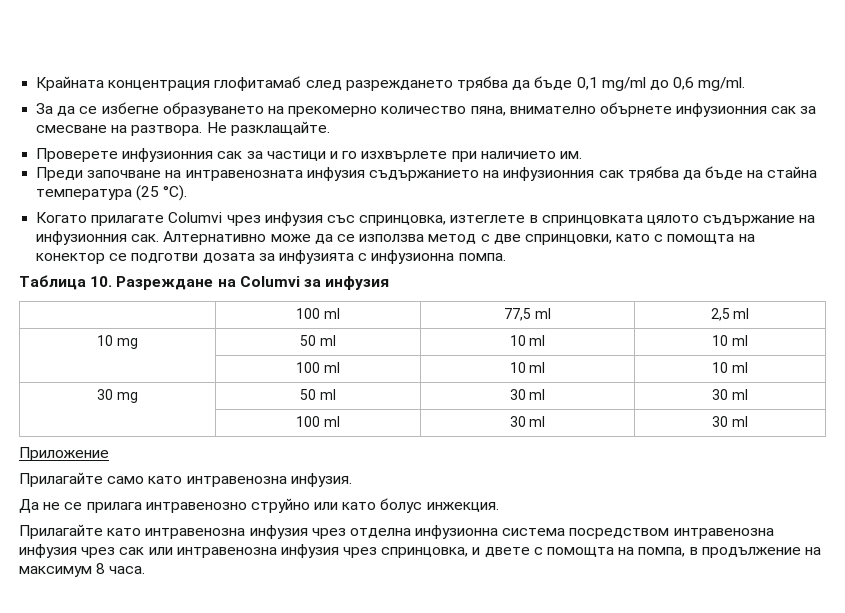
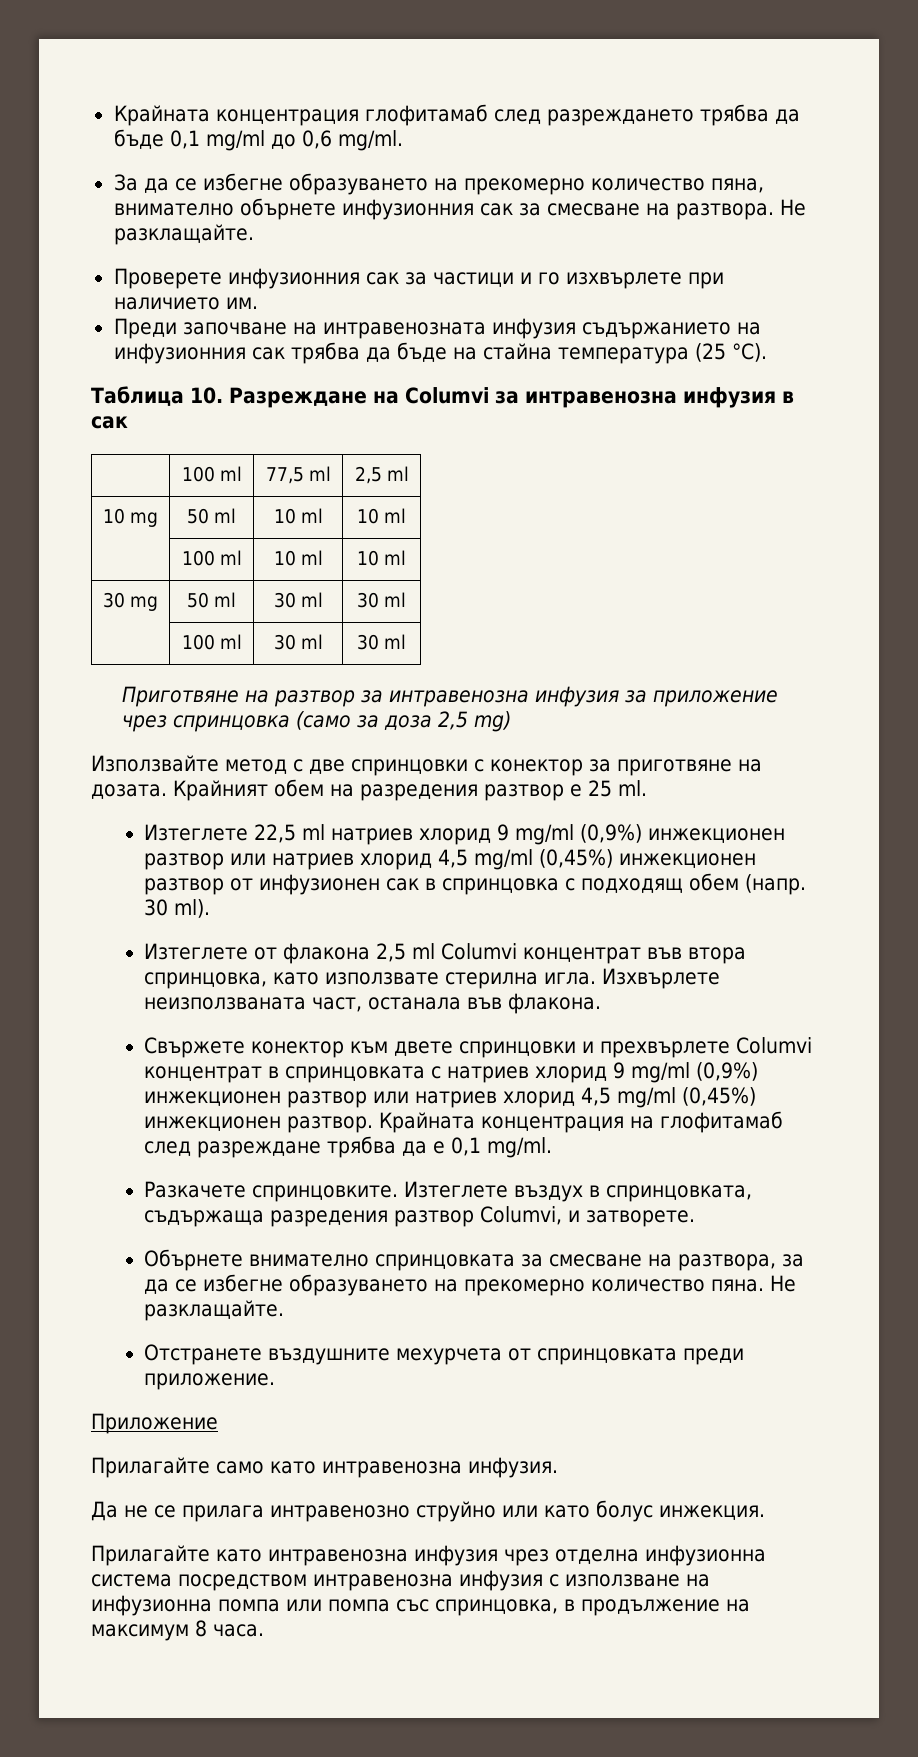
[36,212,816,226] [36,231,755,245] [36,250,506,264] // Когато прилагате Columvi чрез инфузия със спринцовка, изтеглете в спринцовката цялото съдържание на инфузионния сак. Алтернативно може да се използва метод с две спринцовки, като с помощта на конектор се подготви дозата за инфузията с инфузионна помпа. -> (767, 352) none
[325,276,390,290] инфузия -> [525,387,794,408] [91,416,128,429] интравенозна инфузия в сак
(748, 421) none -> [121,686,778,707] [121,711,511,732] [91,755,762,776] [91,779,647,801] [144,824,786,845] [144,849,757,870] [144,873,807,895] [144,899,211,918] [144,943,747,964] [144,968,721,989] [144,993,602,1014] [144,1037,813,1058] [144,1062,759,1083] [144,1087,757,1108] [144,1111,784,1133] [144,1136,553,1158] [144,1181,753,1202] [144,1206,696,1227] [144,1249,805,1271] [144,1274,797,1296] [144,1300,285,1321] [144,1344,745,1365] [144,1373,276,1390] // Приготвяне на разтвор за интравенозна инфузия за приложение чрез спринцовка (само за доза 2,5 mg) // Използвайте метод с две спринцовки с конектор за приготвяне на дозата. Крайният обем на разредения разтвор е 25 ml. // Изтеглете 22,5 ml натриев хлорид 9 mg/ml (0,9%) инжекционен разтвор или натриев хлорид 4,5 mg/ml (0,45%) инжекционен разтвор от инфузионен сак в спринцовка с подходящ обем (напр. 30 ml). // Изтеглете от флакона 2,5 ml Columvi концентрат във втора спринцовка, като използвате стерилна игла. Изхвърлете неизползваната част, останала във флакона. // Свържете конектор към двете спринцовки и прехвърлете Columvi концентрат в спринцовката с натриев хлорид 9 mg/ml (0,9%) инжекционен разтвор или натриев хлорид 4,5 mg/ml (0,45%) инжекционен разтвор. Крайната концентрация на глофитамаб след разреждане трябва да е 0,1 mg/ml. // Разкачете спринцовките. Изтеглете въздух в спринцовката, съдържаща разредения разтвор Columvi, и затворете. // Обърнете внимателно спринцовката за смесване на разтвора, за да се избегне образуването на прекомерно количество пяна. Не разклащайте. // Отстранете въздушните мехурчета от спринцовката преди приложение.
[81,544,686,558] чрез сак или интравенозна инфузия чрез спринцовка, и двете с помощта на помпа, -> [549,1574,710,1587] [91,1595,558,1616] с използване на инфузионна помпа или помпа със спринцовка,

